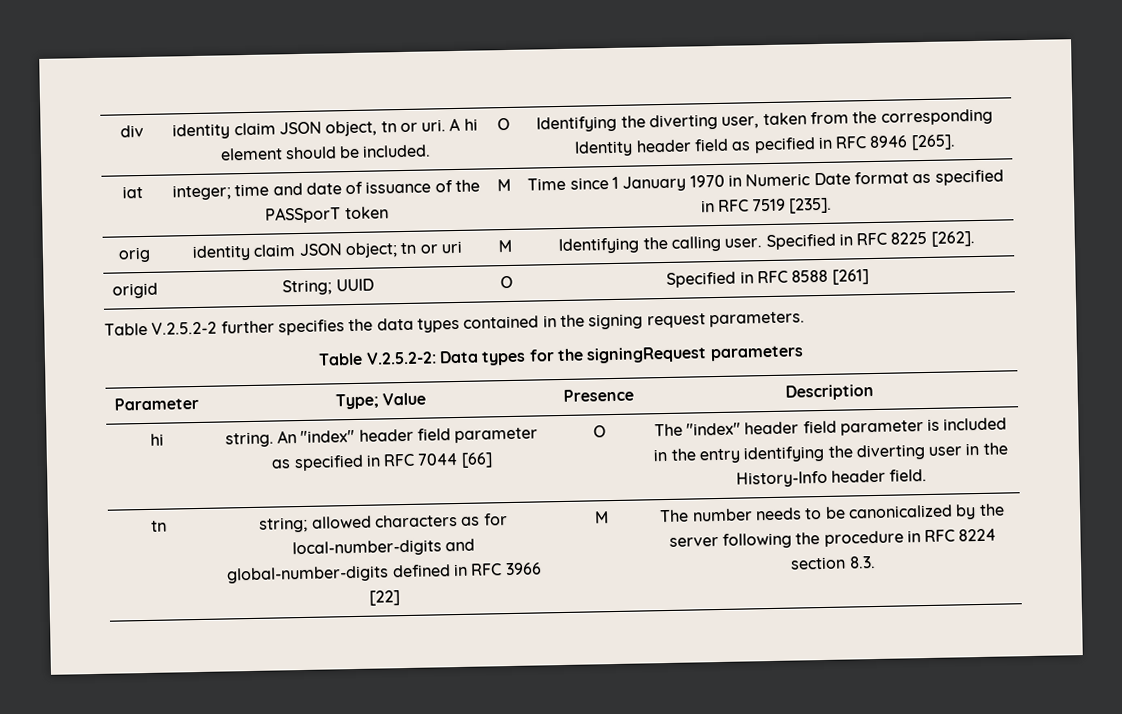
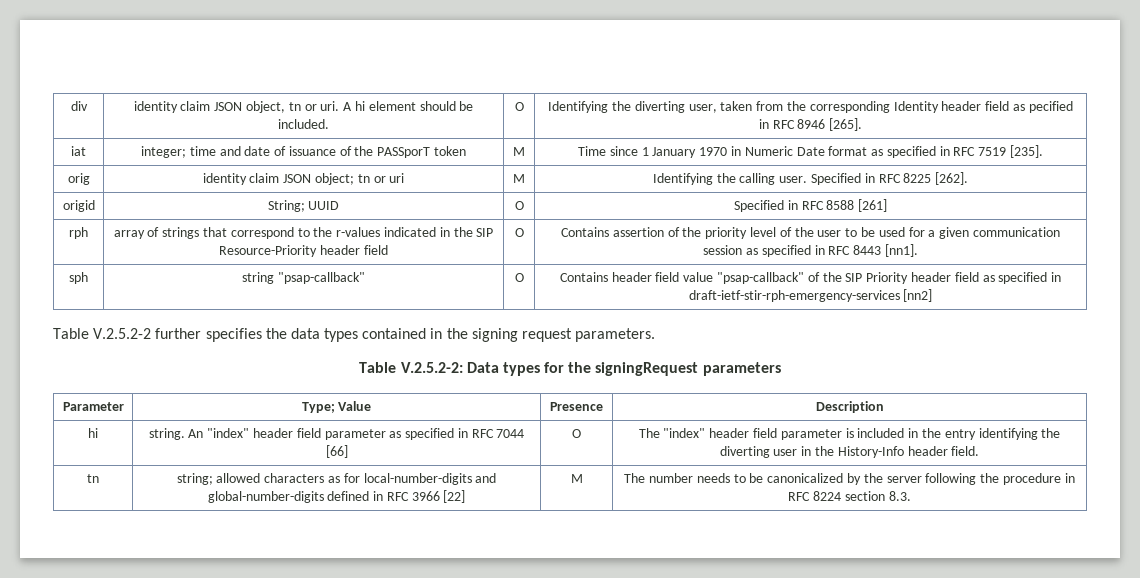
(869, 277) none -> [69,227,88,239] [113,227,494,239] [219,245,388,257] [514,228,524,237] [561,227,1060,239] [703,244,918,257] [69,272,88,284] [242,272,365,284] [514,273,524,282] [559,272,1062,284] [688,289,933,302] // rph | array of strings that correspond to the r-values indicated in the SIP Resource-Priority header field | O | Contains assertion of the priority level of the user to be used for a given communication session as specified in RFC 8443 [nn1]. // sph | string "psap-callback" | O | Contains header field value "psap-callback" of the SIP Priority header field as specified in draft-ietf-stir-rph-emergency-services [nn2]

